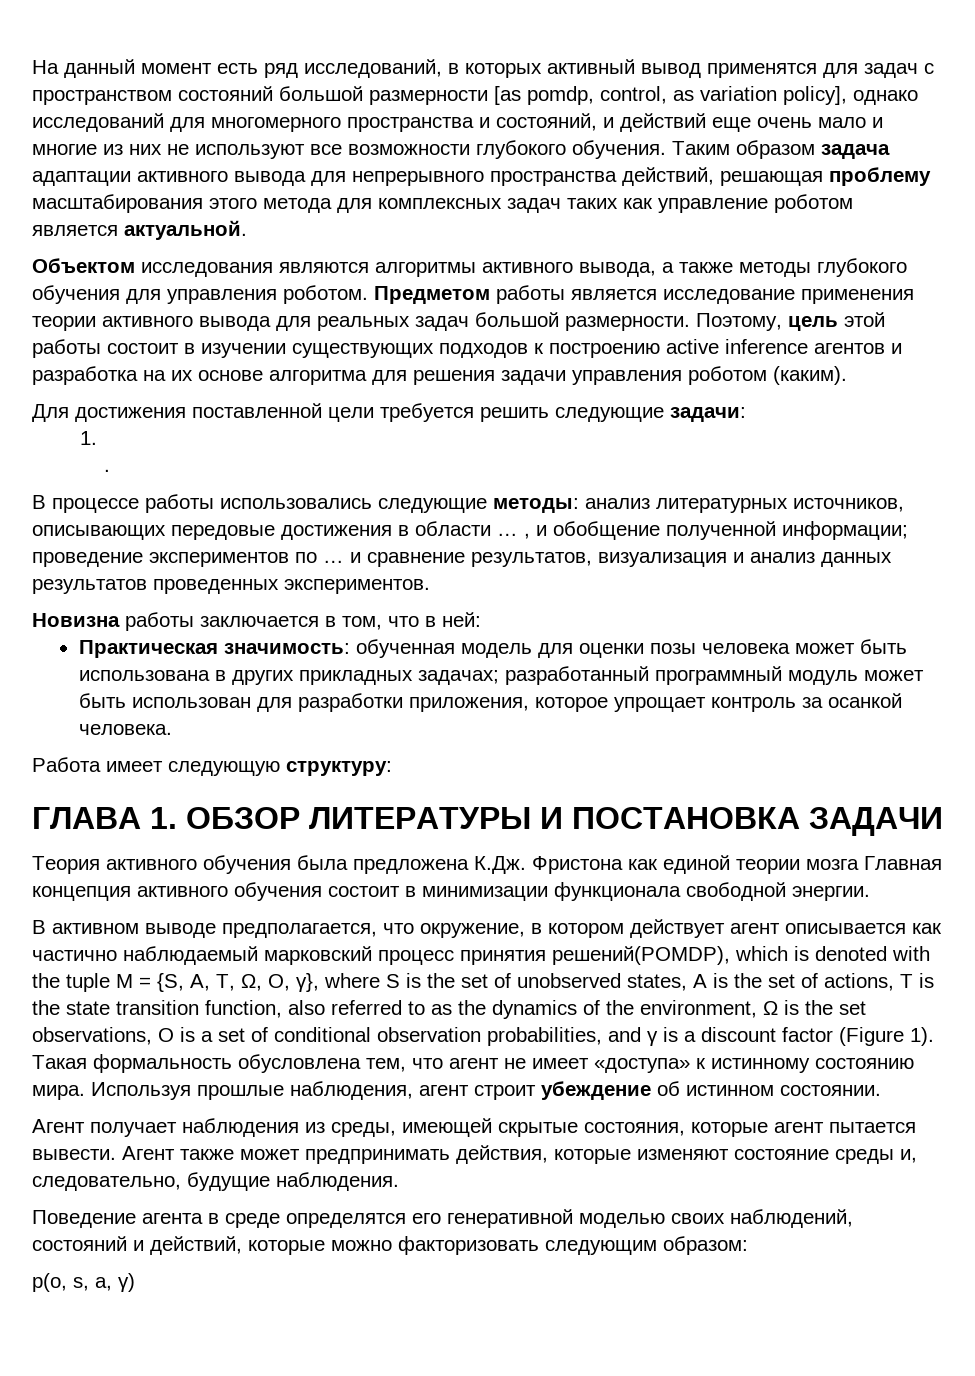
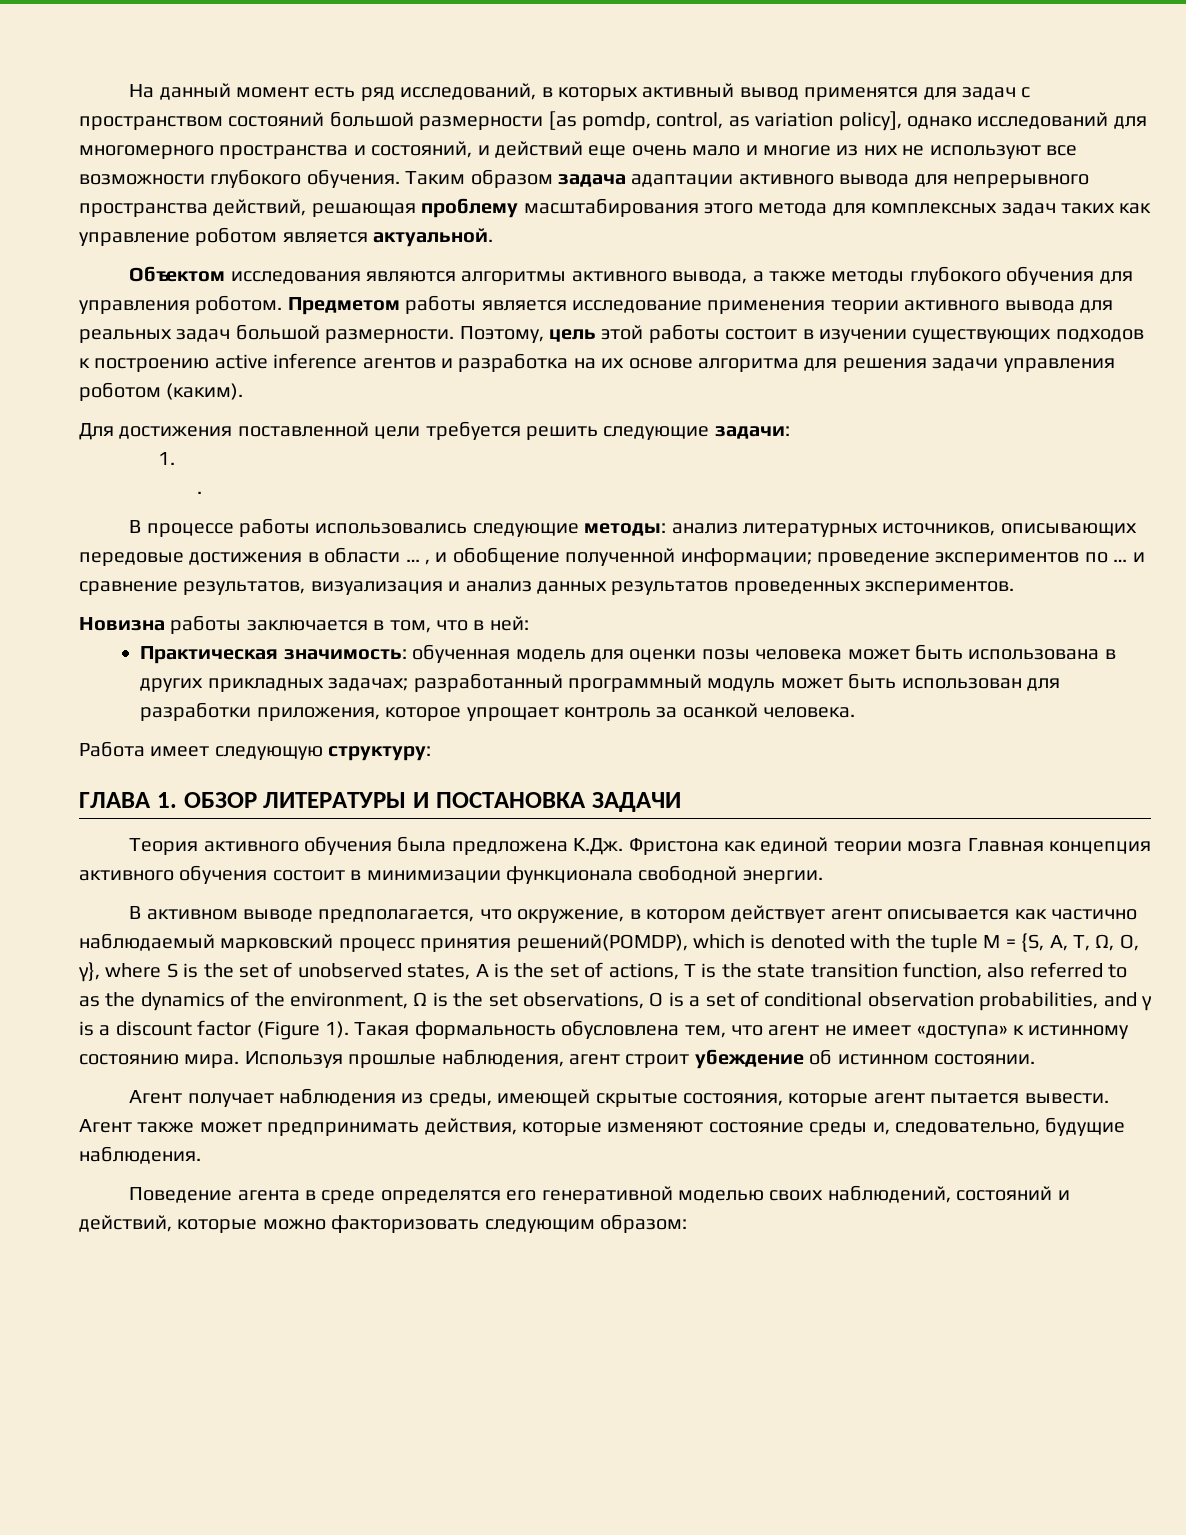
[32,1273,135,1292] // p(o, s, a, γ) -> (687, 1223) none

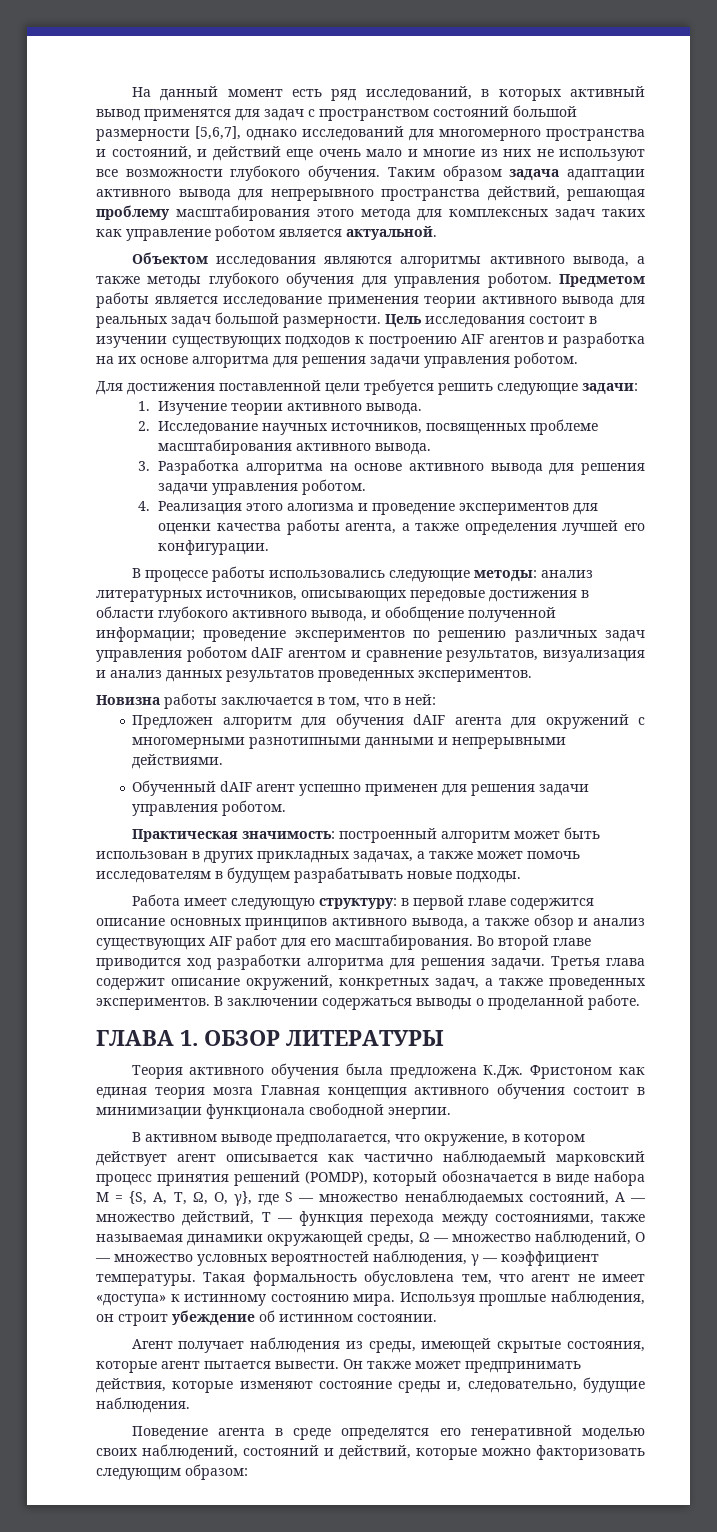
[548,111,902,131] [as pomdp, control, as variation policy], -> [195,126,241,140] [5,6,7],
[459,324,720,343] Поэтому, цель этой работы -> [385,314,525,328] Цель исследования
[214,353,358,369] active inference -> [461,334,485,344] AIF
[79,382,244,401] роботом (каким). -> [514,352,578,368] роботом.
[196,491,202,494] // . -> [158,401,423,415] [137,419,599,435] [158,439,432,455] [137,459,646,475] [158,479,367,495] [137,501,599,515] [158,519,645,535] [158,540,270,555] Изучение теории активного вывода. // 2. Исследование научных источников, посвященных проблеме масштабирования активного вывода. // 3. Разработка алгоритма на основе активного вывода для решения задачи управления роботом. // 4. Реализация этого алогизма и проведение экспериментов для оценки качества работы агента, а также определения лучшей его конфигурации.
[405,559,430,565] … , -> [158,606,367,622] глубокого активного вывода,
[1113,559,1128,562] … -> [438,630,645,642] [96,646,347,662] решению различных задач управления роботом dAIF агентом
[140,644,1100,664] Практическая значимость: обученная модель для оценки позы человека может быть использована -> [132,713,645,729] [132,737,567,749] [132,754,224,769] [132,780,590,796] [132,800,287,816] [131,827,600,843] [96,851,188,859] Предложен алгоритм для обучения dAIF агента для окружений с многомерными разнотипными данными и непрерывными действиями. // Обученный dAIF агент успешно применен для решения задачи управления роботом. // Практическая значимость: построенный алгоритм может быть использован
[328,673,1060,692] [140,702,856,721] [79,741,432,761] задачах; разработанный программный модуль может быть использован для разработки приложения, которое упрощает контроль за осанкой человека. // Работа имеет следующую структуру: -> [353,851,580,863] [96,867,521,883] [131,894,594,910] [96,914,646,930] [96,934,591,950] [96,954,645,970] [96,975,646,990] [96,994,640,1010] задачах, а также может помочь исследователям в будущем разрабатывать новые подходы. // Работа имеет следующую структуру: в первой главе содержится описание основных принципов активного вывода, а также обзор и анализ существующих AIF работ для его масштабирования. Во второй главе приводится ход разработки алгоритма для решения задачи. Третья глава содержит описание окружений, конкретных задач, а также проведенных экспериментов. В заключении содержаться выводы о проделанной работе.
[413,792,681,812] И ПОСТАНОВКА ЗАДАЧИ -> (444, 1038) none
[628,837,902,855] Фристона как единой теории -> [530,1065,645,1079] [96,1087,205,1099] Фристоном как единая теория
[516,934,978,953] решений(POMDP), which is denoted with the tuple -> [234,1170,645,1186] решений (POMDP), который обозначается в виде набора
[105,962,1128,980] [79,991,1151,1011] [79,1020,349,1040] where S is the set of unobserved states, A is the set of actions, T is the state transition function, also referred to as the dynamics of the environment, Ω is the set observations, O is a set of conditional observation probabilities, and γ is a discount factor (Figure 1). -> [258,1190,646,1206] [96,1211,645,1226] [96,1230,645,1246] [95,1250,599,1266] [96,1274,196,1286] где S — множество ненаблюдаемых состояний, A — множество действий, T — функция перехода между состояниями, также называемая динамики окружающей среды, Ω — множество наблюдений, O — множество условных вероятностей наблюдения, γ — коэффициент температуры.
[569,1054,620,1065] агент -> [96,1314,114,1322] он
[79,1119,132,1133] Агент -> [343,1359,363,1369] Он

